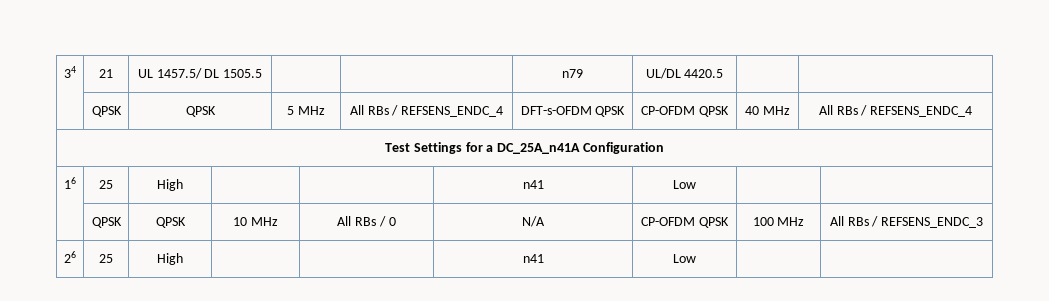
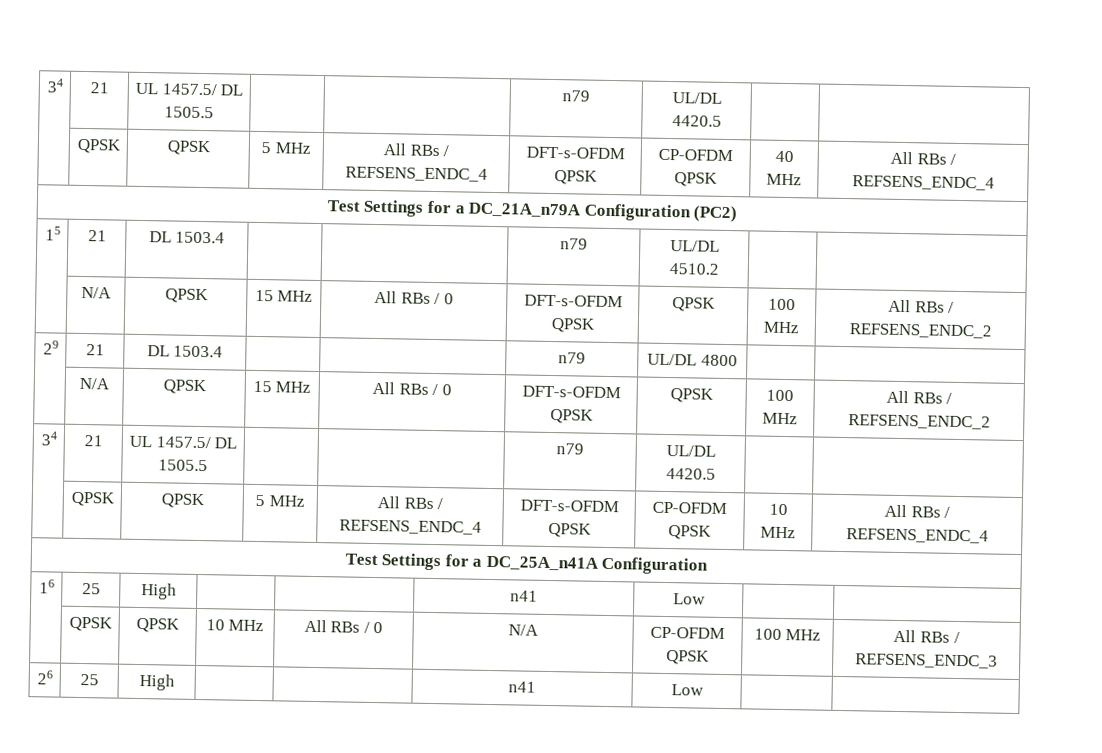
(973, 111) none -> [326,199,738,223] [44,226,61,241] [87,230,107,242] [148,231,226,244] [560,238,588,250] [669,240,720,252] [668,263,719,275] [81,286,112,299] [164,288,209,304] [254,289,314,302] [374,290,454,305] [523,294,623,308] [550,317,595,333] [672,297,716,312] [768,298,796,311] [763,321,799,334] [887,299,955,313] [848,323,992,339] [42,340,59,355] [85,344,105,356] [146,345,224,358] [558,352,586,364] [647,353,738,367] [79,377,110,390] [162,379,207,395] [252,380,312,393] [372,381,452,396] [521,385,621,399] [549,408,594,424] [670,388,714,403] [766,389,794,402] [762,412,798,425] [885,390,953,404] [847,414,991,430] [40,431,57,446] [83,435,103,447] [128,435,238,449] [158,459,208,472] [556,443,584,455] [665,444,716,457] [665,467,716,480] [70,491,115,507] [160,493,205,509] [255,494,305,507] [376,496,444,510] [338,519,482,535] [519,499,619,513] [547,522,592,538] [652,501,727,515] [668,525,712,540] [768,503,788,516] [760,526,796,539] [883,504,951,518] [845,528,989,544] // Test Settings for a DC_21A_n79A Configuration (PC2) // 15 | 21 | DL 1503.4 | | | n79 | UL/DL 4510.2 | | // | N/A | QPSK | 15 MHz | All RBs / 0 | DFT-s-OFDM QPSK | QPSK | 100 MHz | All RBs / REFSENS_ENDC_2 // 29 | 21 | DL 1503.4 | | | n79 | UL/DL 4800 | | // | N/A | QPSK | 15 MHz | All RBs / 0 | DFT-s-OFDM QPSK | QPSK | 100 MHz | All RBs / REFSENS_ENDC_2 // 34 | 21 | UL 1457.5/ DL 1505.5 | | | n79 | UL/DL 4420.5 | | // | QPSK | QPSK | 5 MHz | All RBs / REFSENS_ENDC_4 | DFT-s-OFDM QPSK | CP-OFDM QPSK | 10 MHz | All RBs / REFSENS_ENDC_4

